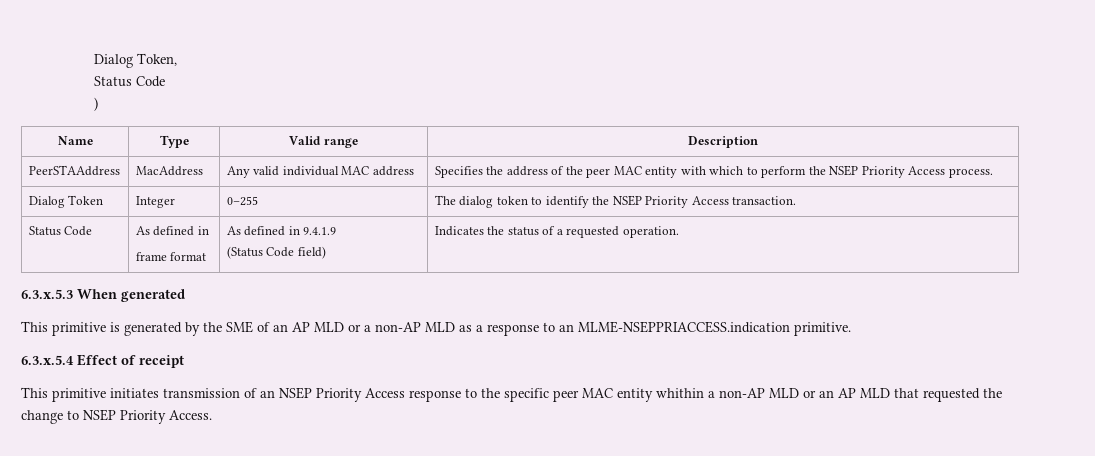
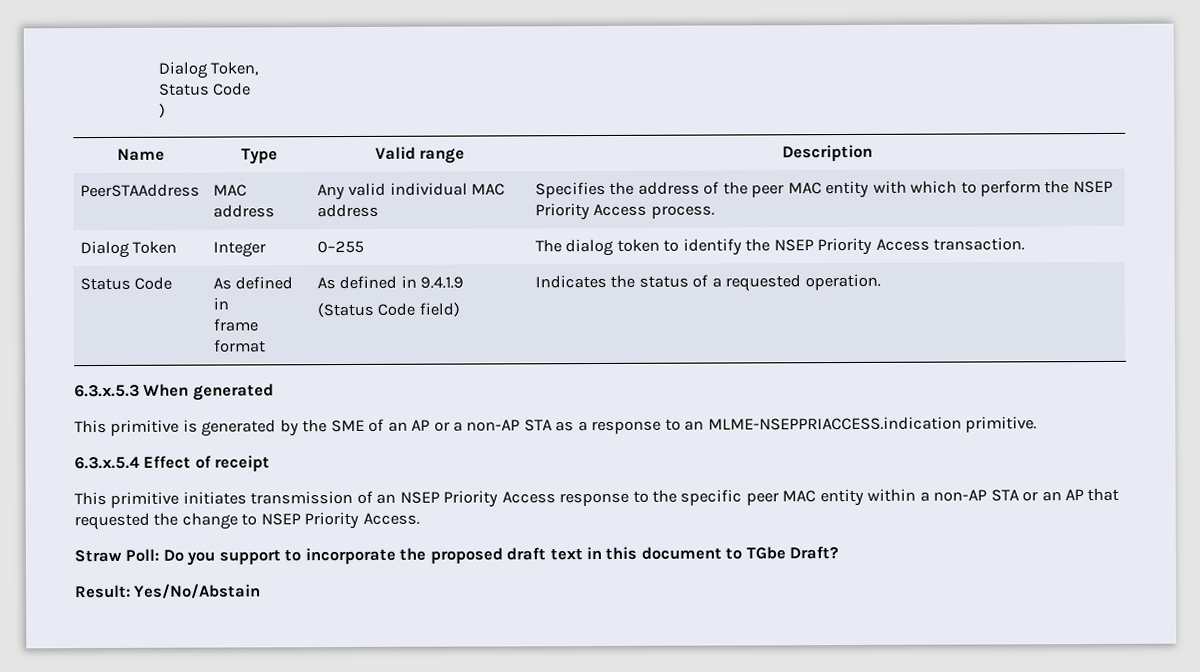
[135,166,203,176] MacAddress -> [212,184,247,197] [212,204,275,218] MAC address
[314,322,344,332] MLD -> (431, 425) none
[425,322,455,332] MLD -> [523,419,553,432] STA
[656,388,799,398] whithin a non-AP MLD -> [867,488,1020,502] within a non-AP STA
[860,388,890,398] MLD -> (1085, 495) none
(212, 415) none -> [74,546,840,566] [74,583,262,599] // Straw Poll: Do you support to incorporate the proposed draft text in this document to TGbe Draft? // Result: Yes/No/Abstain

